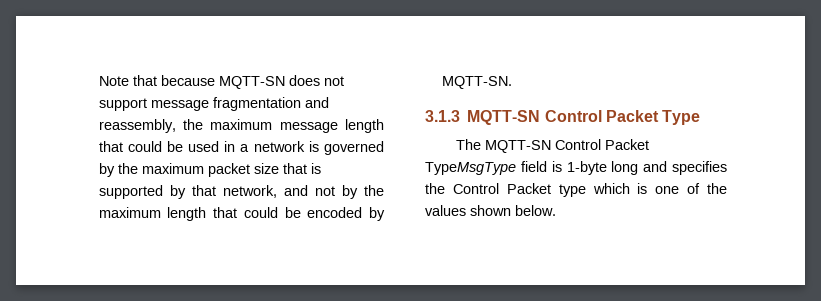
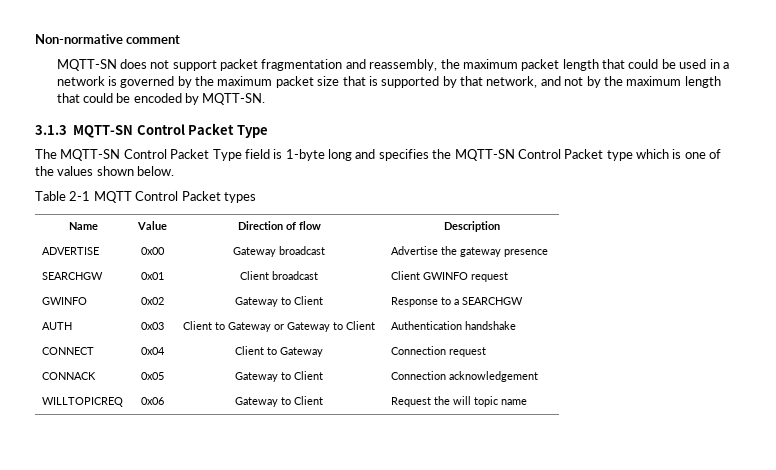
[98,75,215,86] Note that because -> [35,34,181,44] Non-normative comment //
[150,100,209,111] message -> [220,59,259,71] packet
[279,122,338,133] message -> [521,59,560,71] packet
[425,162,516,175] TypeMsgType -> [212,149,242,161] Type
(445, 188) none -> [454,149,515,161] MQTT-SN
(556, 210) none -> [35,191,256,203] [68,222,98,230] [136,221,167,230] [237,221,321,230] [443,221,500,232] [41,247,99,255] [140,247,165,255] [233,246,325,257] [390,246,548,257] [41,272,103,280] [140,272,164,280] [240,271,318,280] [390,271,508,282] [41,297,87,305] [140,297,164,305] [235,296,323,307] [390,297,523,307] [41,322,72,330] [140,322,164,330] [183,321,375,332] [390,321,516,330] [41,347,94,355] [140,347,165,355] [235,346,323,357] [390,346,486,357] [41,372,96,380] [140,372,164,380] [235,371,323,382] [390,371,538,382] [41,397,123,407] [140,397,164,405] [235,396,323,407] [390,396,527,407] // Table 2-1 MQTT Control Packet types // Name | Value | Direction of flow | Description // ADVERTISE | 0x00 | Gateway broadcast | Advertise the gateway presence // SEARCHGW | 0x01 | Client broadcast | Client GWINFO request // GWINFO | 0x02 | Gateway to Client | Response to a SEARCHGW // AUTH | 0x03 | Client to Gateway or Gateway to Client | Authentication handshake // CONNECT | 0x04 | Client to Gateway | Connection request // CONNACK | 0x05 | Gateway to Client | Connection acknowledgement // WILLTOPICREQ | 0x06 | Gateway to Client | Request the will topic name

